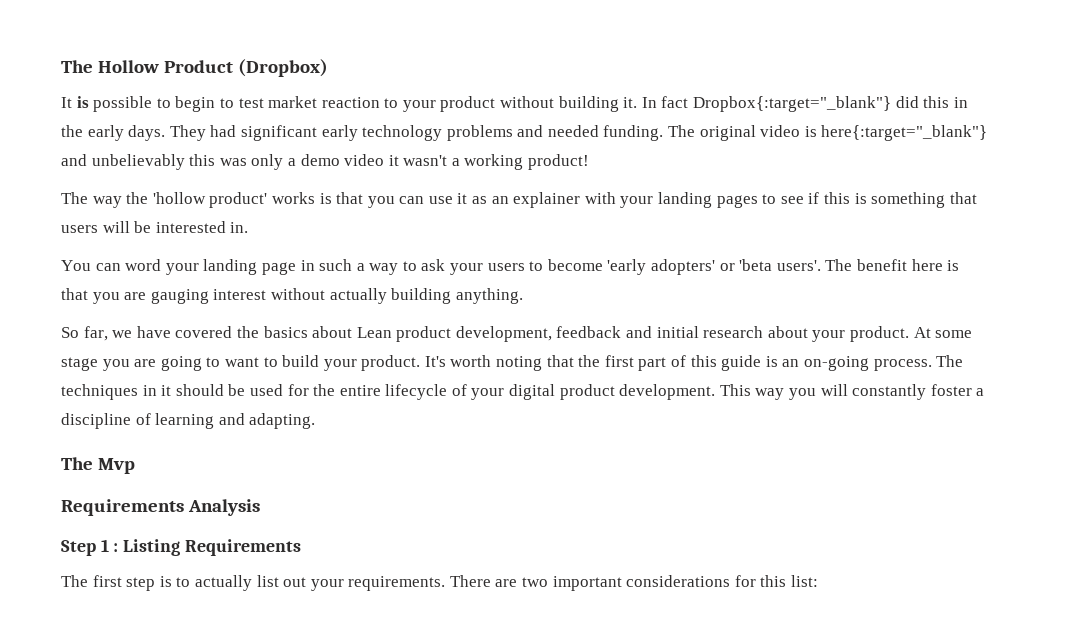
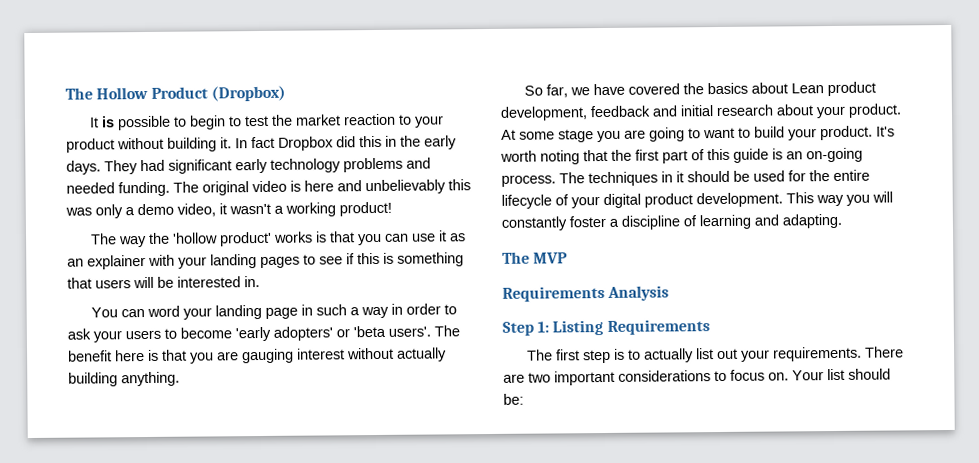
(264, 103) none -> [271,114,294,126] the
[693,96,892,112] Dropbox{:target="_blank"} -> [278,136,334,151] Dropbox
[821,125,988,141] here{:target="_blank"} -> [304,180,334,192] here
[344,154,385,166] video -> [177,203,216,217] video,
(399, 269) none -> [391,303,442,315] in order
[98,458,136,474] Mvp -> [533,252,569,264] MVP
[100,539,119,552] 1 : -> [537,321,550,333] 1:
[734,575,819,587] for this list: -> [714,368,891,382] [503,393,524,405] to focus on. Your list should be:

